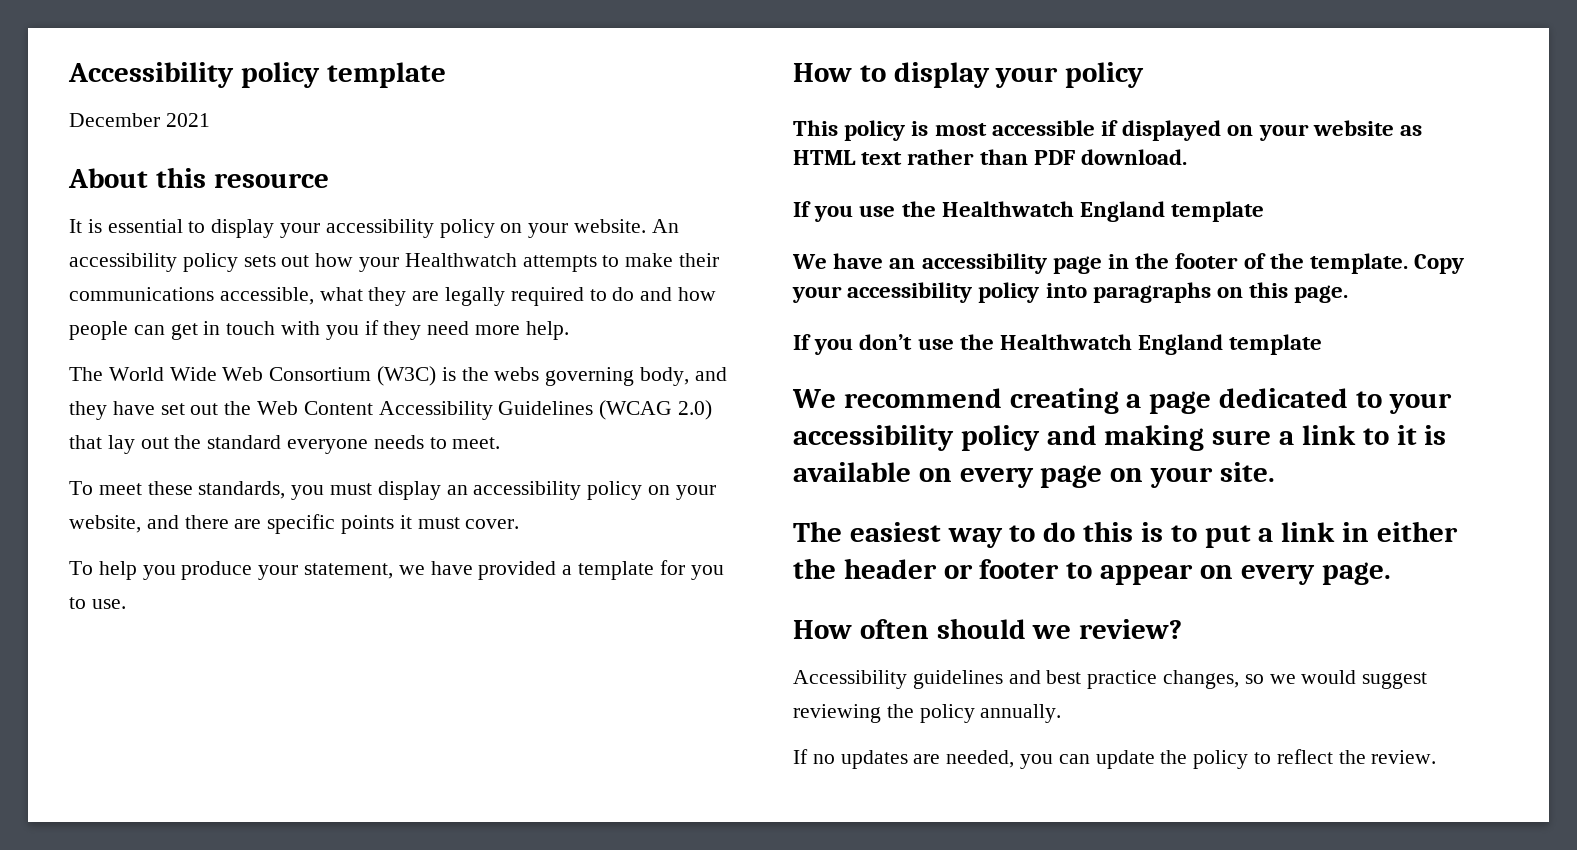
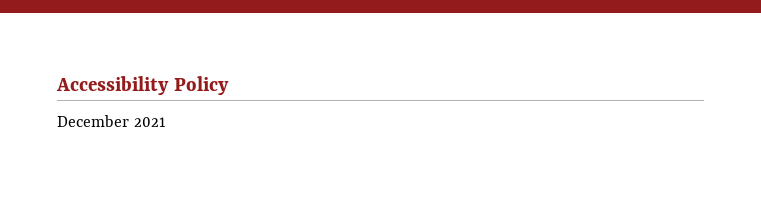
[68,62,446,88] Accessibility policy template -> [56,76,229,95] Accessibility Policy
[68,167,329,188] [69,219,679,238] [69,253,720,272] [69,287,717,306] [69,320,569,340] [69,366,727,386] [69,400,713,420] [69,435,501,454] [69,481,716,500] [69,514,520,534] [69,560,724,580] [69,597,126,609] [793,62,1145,88] [793,120,1423,141] [793,149,1188,165] [793,201,1265,222] [792,253,1465,274] [792,282,1349,303] [793,334,1323,355] [792,388,1452,414] [793,425,1447,451] [793,462,1275,488] [793,521,1458,548] [793,558,1391,585] [793,618,1183,639] [793,670,1428,689] [793,704,1062,723] [793,749,1437,769] // About this resource // It is essential to display your accessibility policy on your website. An accessibility policy sets out how your Healthwatch attempts to make their communications accessible, what they are legally required to do and how people can get in touch with you if they need more help. // The World Wide Web Consortium (W3C) is the webs governing body, and they have set out the Web Content Accessibility Guidelines (WCAG 2.0) that lay out the standard everyone needs to meet. // To meet these standards, you must display an accessibility policy on your website, and there are specific points it must cover. // To help you produce your statement, we have provided a template for you to use. // How to display your policy // This policy is most accessible if displayed on your website as HTML text rather than PDF download. // If you use the Healthwatch England template // We have an accessibility page in the footer of the template. Copy your accessibility policy into paragraphs on this page. // If you don’t use the Healthwatch England template // We recommend creating a page dedicated to your accessibility policy and making sure a link to it is available on every page on your site. // The easiest way to do this is to put a link in either the header or footer to appear on every page. // How often should we review? // Accessibility guidelines and best practice changes, so we would suggest reviewing the policy annually. // If no updates are needed, you can update the policy to reflect the review. -> (166, 122) none

